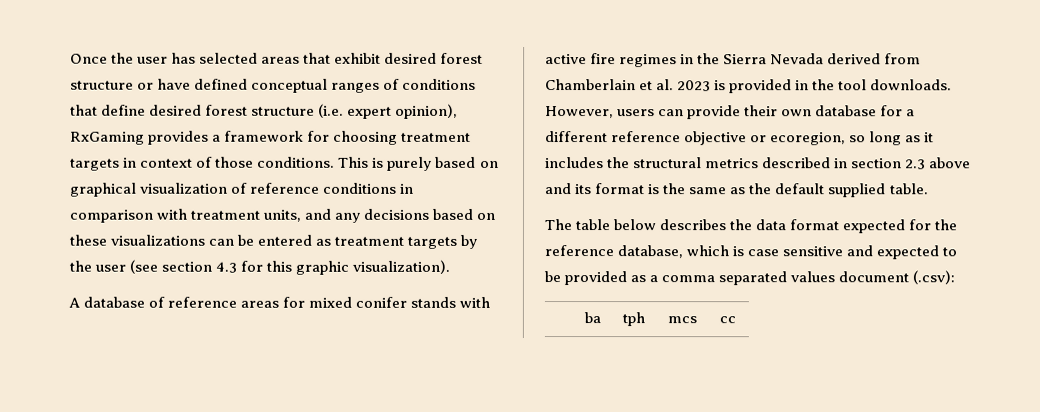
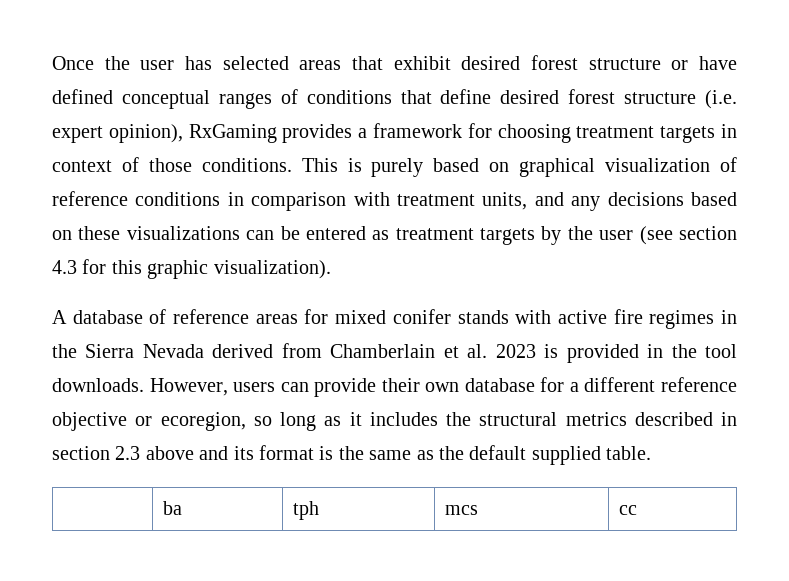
[544,219,958,234] [544,245,958,260] [544,270,956,286] // The table below describes the data format expected for the reference database, which is case sensitive and expected to be provided as a comma separated values document (.csv): -> (652, 453) none

